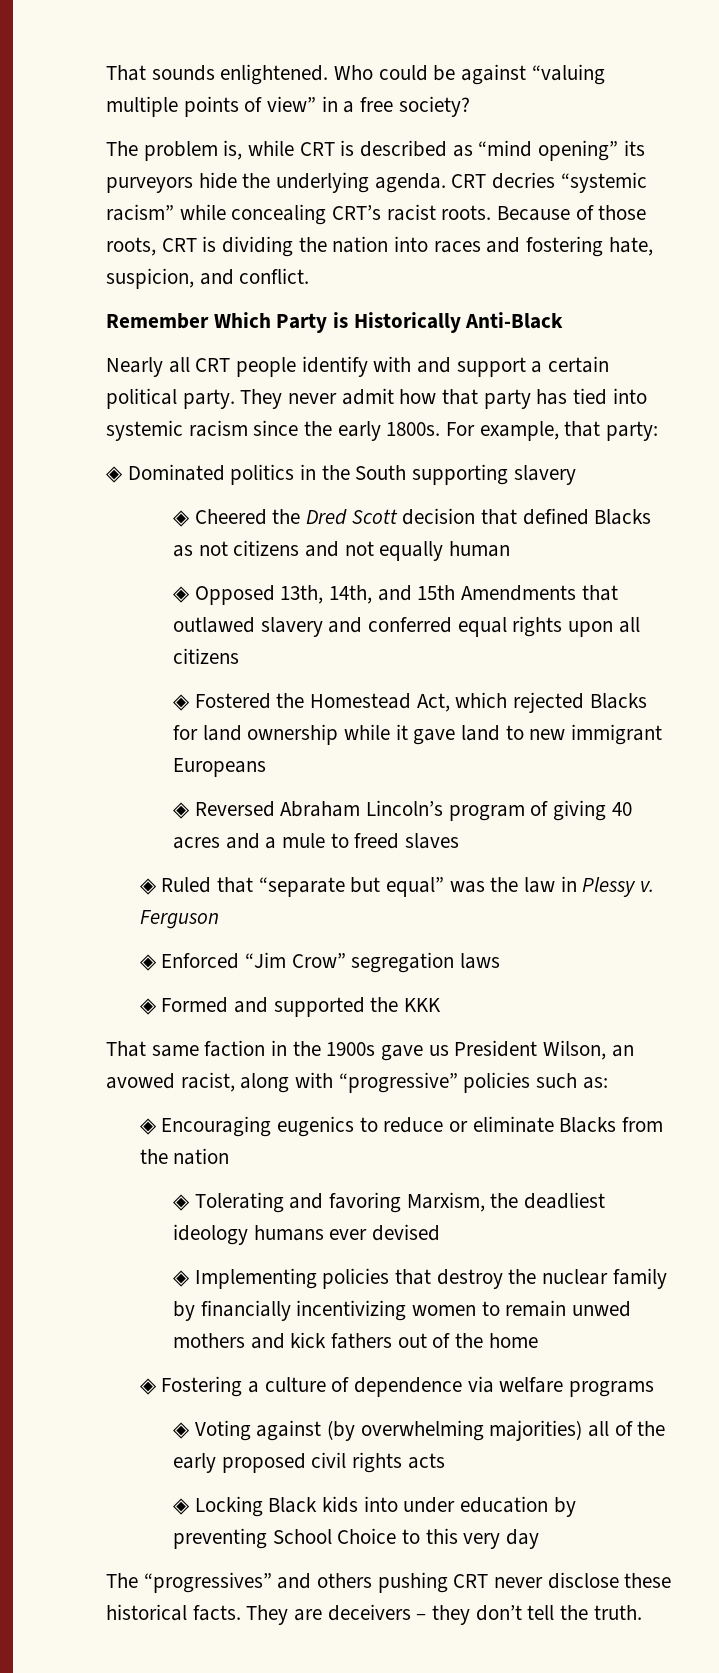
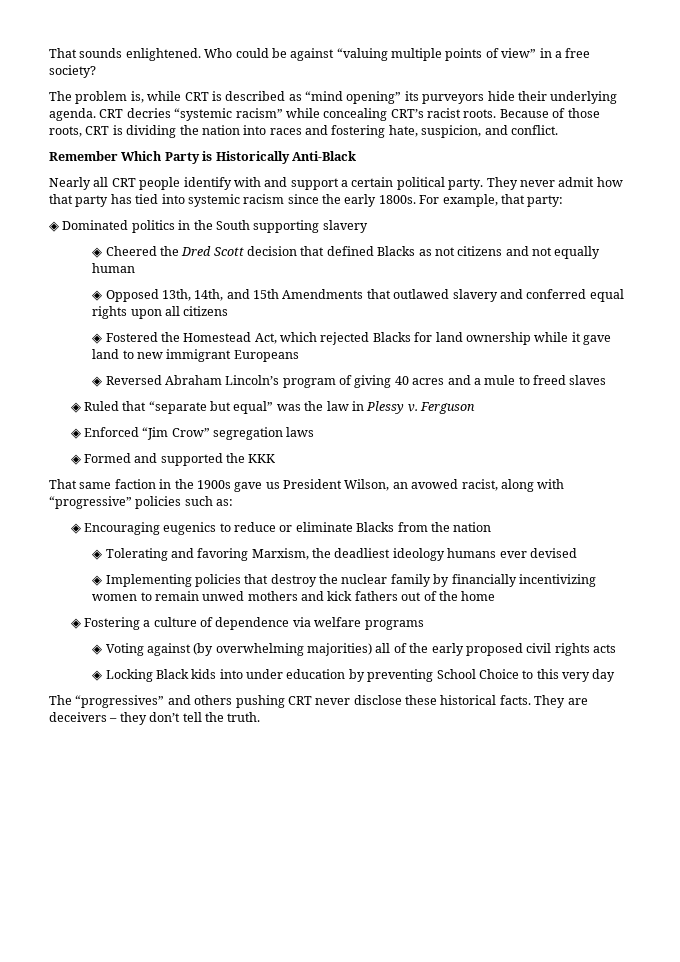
[242,173,271,188] the -> [517,91,547,101] their

